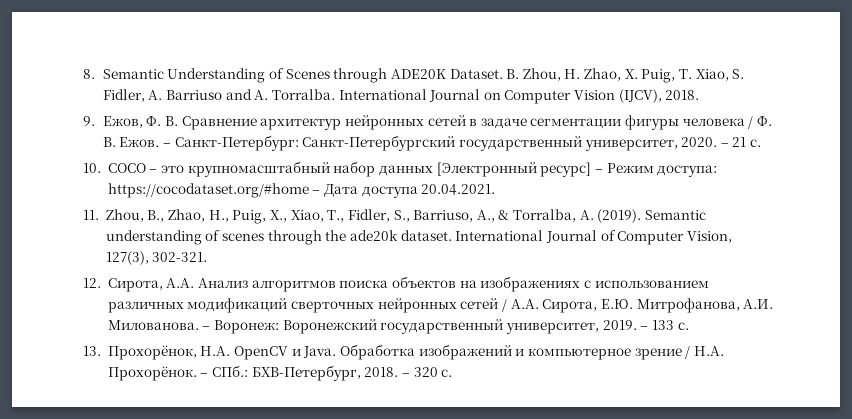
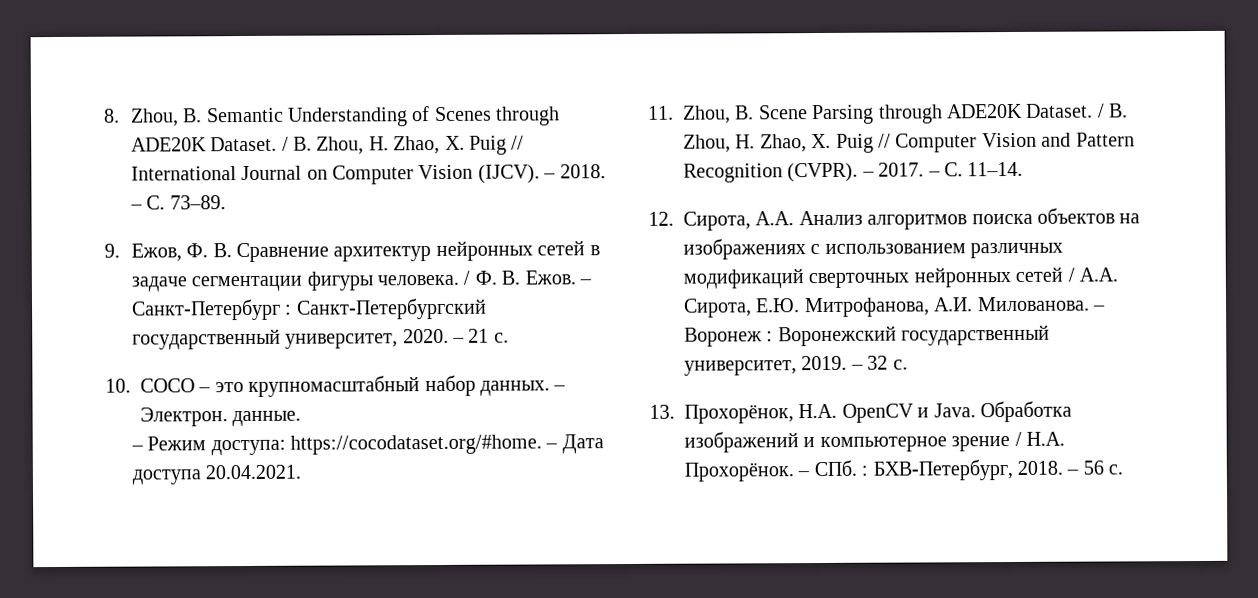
(95, 74) none -> [129,108,203,127] Zhou, B.
[506,68,745,83] [102,89,335,102] B. Zhou, H. Zhao, X. Puig, T. Xiao, S. Fidler, A. Barriuso and A. Torralba. -> [281,135,525,155] / B. Zhou, H. Zhao, X. Puig //
[618,89,700,103] (IJCV), 2018. -> [477,164,606,184] [129,195,226,210] (IJCV). – 2018. – C. 73–89.
[682,118,745,126] человека -> [377,274,460,286] человека.
[174,135,299,151] Санкт-Петербург: -> [130,298,293,321] Санкт-Петербург :
[378,162,592,177] данных [Электронный ресурс] -> [480,380,567,396] [140,407,302,427] данных. – Электрон. данные. //
[107,183,309,198] https://cocodataset.org/#home -> [290,434,543,455] https://cocodataset.org/#home.
[147,209,707,224] [105,230,732,245] [105,251,208,265] B., Zhao, H., Puig, X., Xiao, T., Fidler, S., Barriuso, A., & Torralba, A. (2019). Semantic understanding of scenes through the ade20k dataset. International Journal of Computer Vision, 127(3), 302-321. -> [734,103,1129,125] [683,132,1135,153] [683,161,1024,183] B. Scene Parsing through ADE20K Dataset. / B. Zhou, H. Zhao, X. Puig // Computer Vision and Pattern Recognition (CVPR). – 2017. – C. 11–14.
[214,320,280,334] Воронеж: -> [684,327,774,347] Воронеж :
[651,320,674,330] 133 -> [867,355,889,370] 32
[212,365,249,377] СПб.: -> [813,459,869,477] СПб. :
[413,367,438,377] 320 -> [1082,460,1104,475] 56

